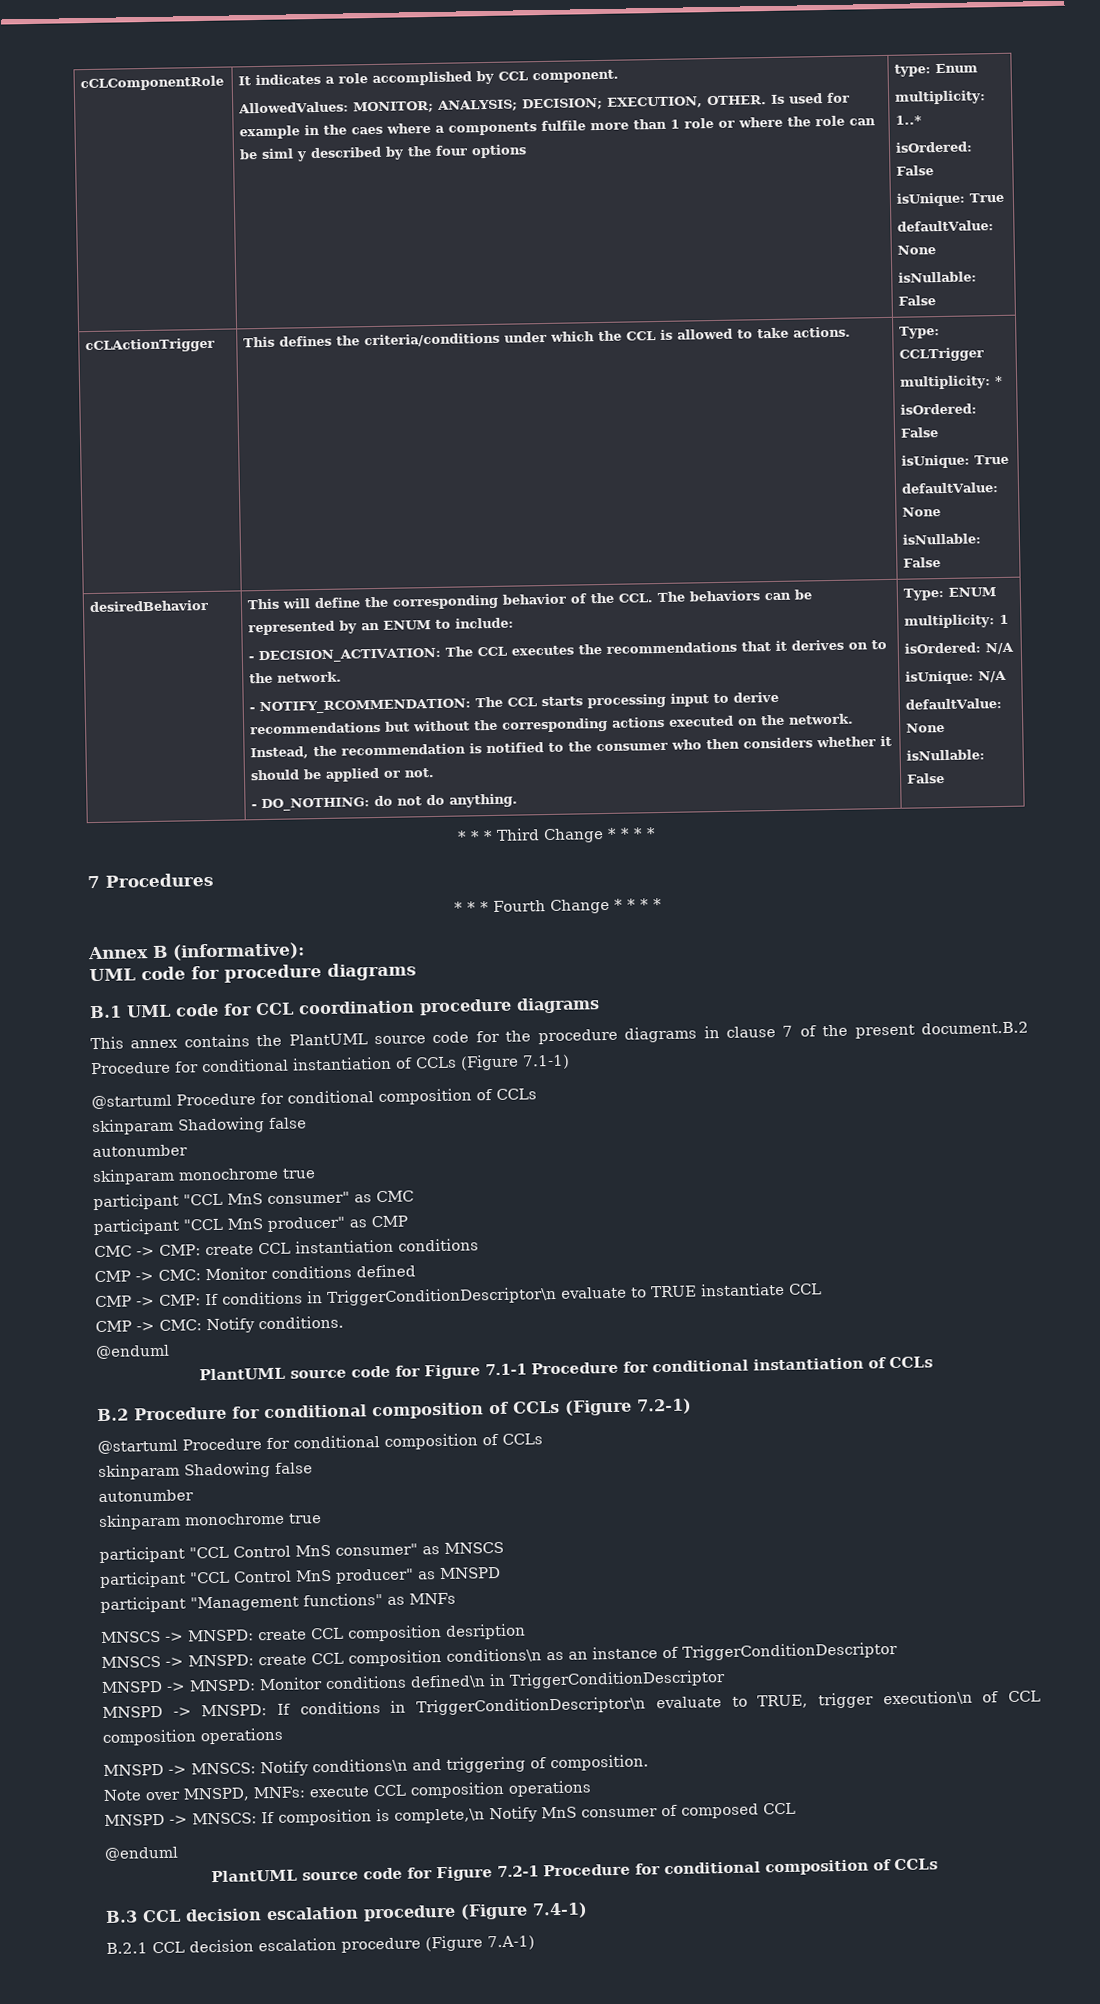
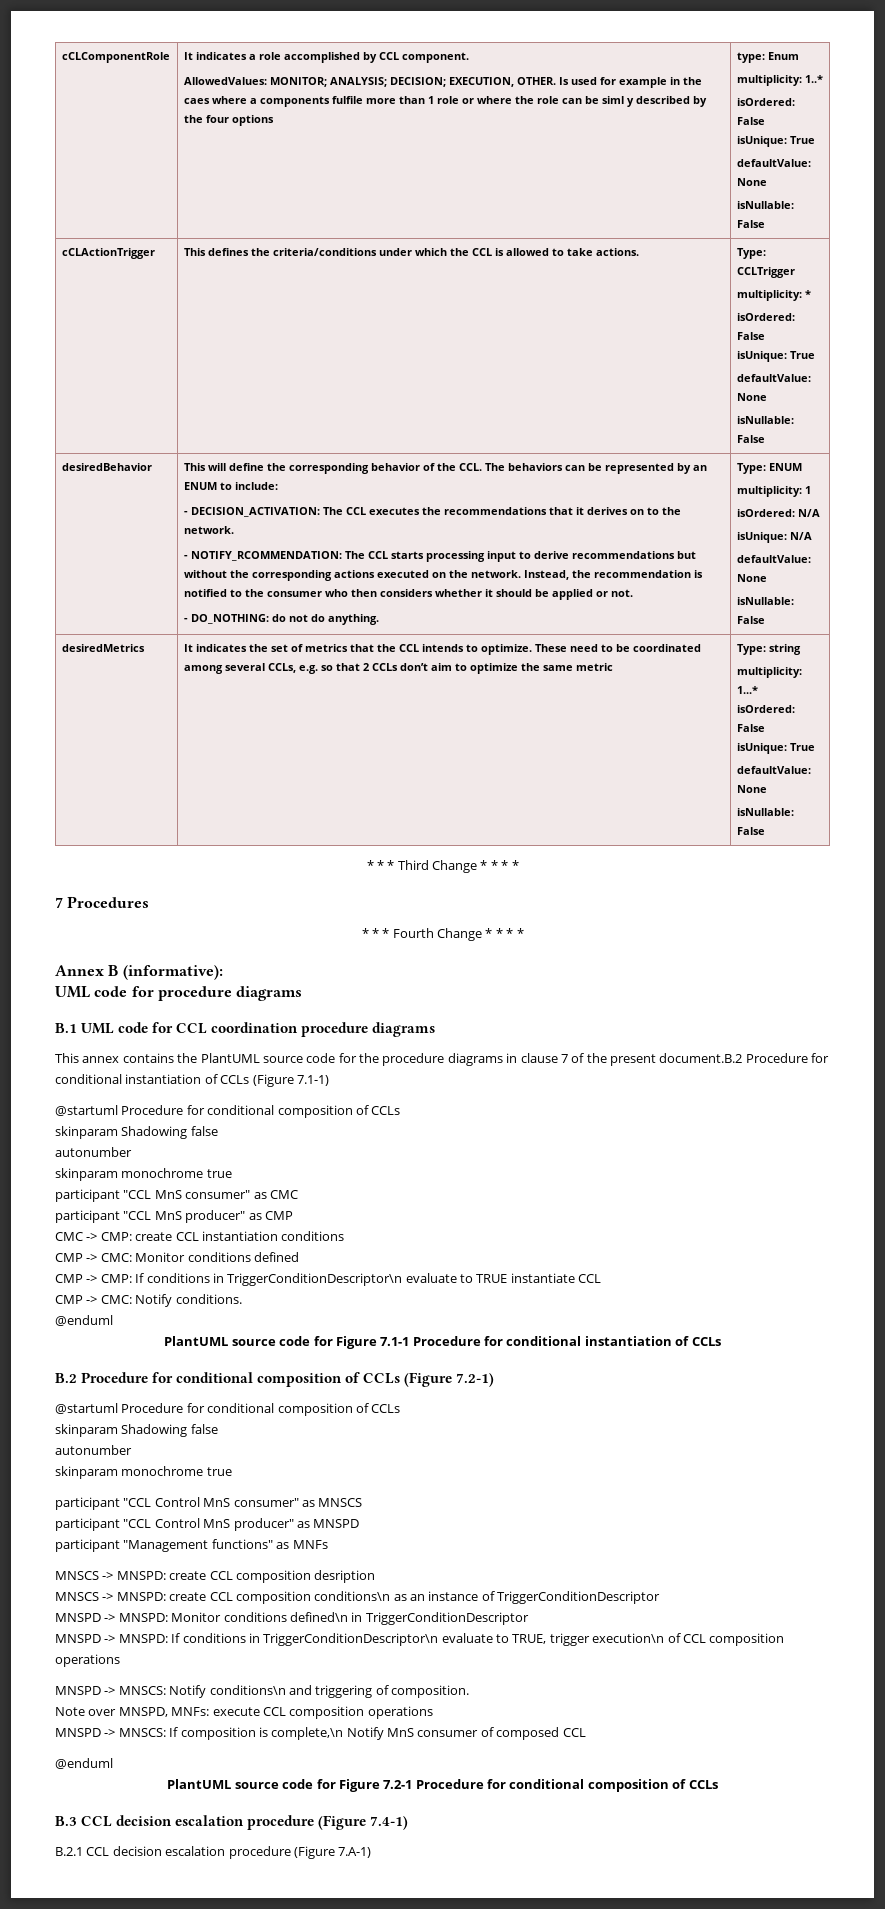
(946, 778) none -> [61,644,145,652] [183,644,701,655] [183,663,613,674] [736,644,801,655] [736,667,802,678] [736,686,758,694] [736,705,795,713] [736,724,765,732] [736,743,815,754] [736,766,811,774] [736,785,767,793] [736,808,794,816] [736,827,765,835] // desiredMetrics | It indicates the set of metrics that the CCL intends to optimize. These need to be coordinated among several CCLs, e.g. so that 2 CCLs don’t aim to optimize the same metric | Type: string // multiplicity: 1...* // isOrdered: False // isUnique: True // defaultValue: None // isNullable: False

